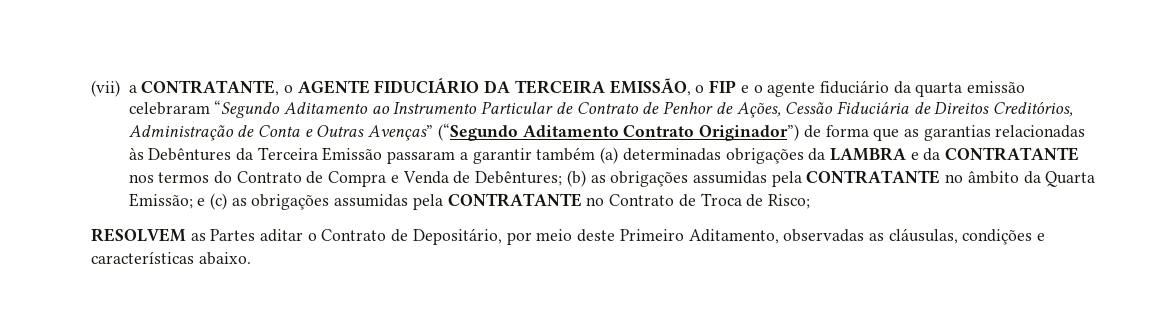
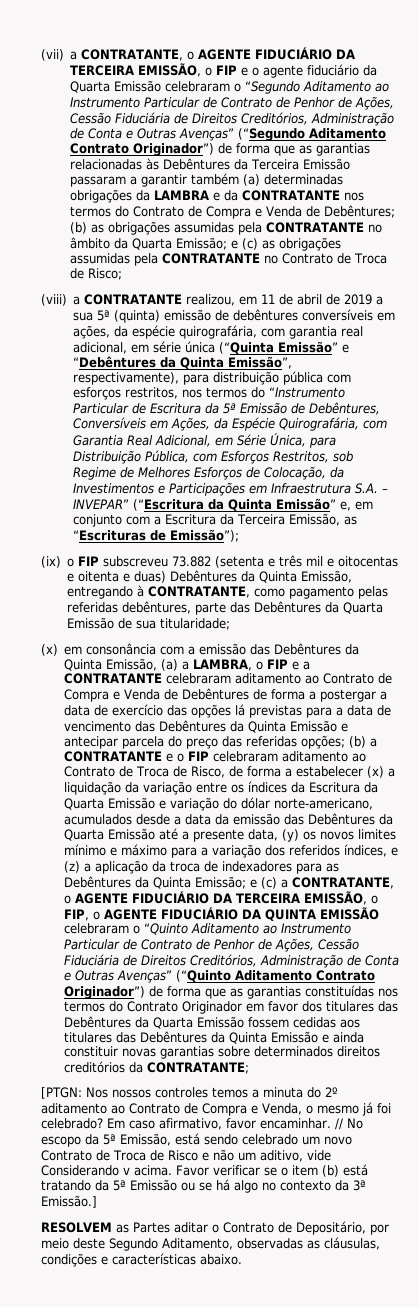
[915,81,1026,97] [128,102,210,115] quarta emissão celebraram -> [70,80,242,93] Quarta Emissão celebraram o
(810, 201) none -> [40,294,384,306] [73,309,396,323] [73,325,364,339] [73,341,350,354] [73,356,293,369] [73,371,352,385] [73,387,346,400] [73,402,381,415] [73,417,388,431] [73,433,337,448] [73,450,354,464] [73,466,345,480] [73,482,389,496] [73,498,374,511] [73,513,358,527] [73,529,240,542] [40,555,399,568] [67,570,353,583] [67,585,389,599] [67,601,384,615] [67,617,231,630] [40,643,360,656] [64,658,311,671] [64,673,393,684] [64,688,388,702] [64,704,392,718] [64,720,349,733] [64,735,378,749] [64,751,367,762] [64,766,396,778] [64,781,379,795] [64,797,374,811] [64,813,394,825] [64,828,397,842] [64,844,399,858] [64,860,340,874] [64,876,395,889] [64,891,379,905] [64,907,380,921] [64,923,352,935] [64,938,360,952] [64,954,400,968] [64,970,376,983] [64,985,399,999] [64,1001,399,1014] [64,1016,361,1029] [64,1031,365,1044] [64,1046,381,1059] [64,1061,250,1074] [40,1087,338,1099] [40,1102,391,1116] [40,1118,363,1130] [40,1133,352,1147] [40,1149,331,1162] [40,1164,368,1177] [40,1179,366,1193] [40,1195,97,1208] // (viii) a CONTRATANTE realizou, em 11 de abril de 2019 a sua 5ª (quinta) emissão de debêntures conversíveis em ações, da espécie quirografária, com garantia real adicional, em série única (“Quinta Emissão” e “Debêntures da Quinta Emissão”, respectivamente), para distribuição pública com esforços restritos, nos termos do “Instrumento Particular de Escritura da 5ª Emissão de Debêntures, Conversíveis em Ações, da Espécie Quirografária, com Garantia Real Adicional, em Série Única, para Distribuição Pública, com Esforços Restritos, sob Regime de Melhores Esforços de Colocação, da Investimentos e Participações em Infraestrutura S.A. – INVEPAR” (“Escritura da Quinta Emissão” e, em conjunto com a Escritura da Terceira Emissão, as “Escrituras de Emissão”); // (ix) o FIP subscreveu 73.882 (setenta e três mil e oitocentas e oitenta e duas) Debêntures da Quinta Emissão, entregando à CONTRATANTE, como pagamento pelas referidas debêntures, parte das Debêntures da Quarta Emissão de sua titularidade; // (x) em consonância com a emissão das Debêntures da Quinta Emissão, (a) a LAMBRA, o FIP e a CONTRATANTE celebraram aditamento ao Contrato de Compra e Venda de Debêntures de forma a postergar a data de exercício das opções lá previstas para a data de vencimento das Debêntures da Quinta Emissão e antecipar parcela do preço das referidas opções; (b) a CONTRATANTE e o FIP celebraram aditamento ao Contrato de Troca de Risco, de forma a estabelecer (x) a liquidação da variação entre os índices da Escritura da Quarta Emissão e variação do dólar norte-americano, acumulados desde a data da emissão das Debêntures da Quarta Emissão até a presente data, (y) os novos limites mínimo e máximo para a variação dos referidos índices, e (z) a aplicação da troca de indexadores para as Debêntures da Quinta Emissão; e (c) a CONTRATANTE, o AGENTE FIDUCIÁRIO DA TERCEIRA EMISSÃO, o FIP, o AGENTE FIDUCIÁRIO DA QUINTA EMISSÃO celebraram o “Quinto Aditamento ao Instrumento Particular de Contrato de Penhor de Ações, Cessão Fiduciária de Direitos Creditórios, Administração de Conta e Outras Avenças” (“Quinto Aditamento Contrato Originador”) de forma que as garantias constituídas nos termos do Contrato Originador em favor dos titulares das Debêntures da Quarta Emissão fossem cedidas aos titulares das Debêntures da Quinta Emissão e ainda constituir novas garantias sobre determinados direitos creditórios da CONTRATANTE; // [PTGN: Nos nossos controles temos a minuta do 2º aditamento ao Contrato de Compra e Venda, o mesmo já foi celebrado? Em caso afirmativo, favor encaminhar. // No escopo da 5ª Emissão, está sendo celebrado um novo Contrato de Troca de Risco e não um aditivo, vide Considerando v acima. Favor verificar se o item (b) está tratando da 5ª Emissão ou se há algo no contexto da 3ª Emissão.]
[619,229,684,241] Primeiro -> [108,1238,158,1251] Segundo

